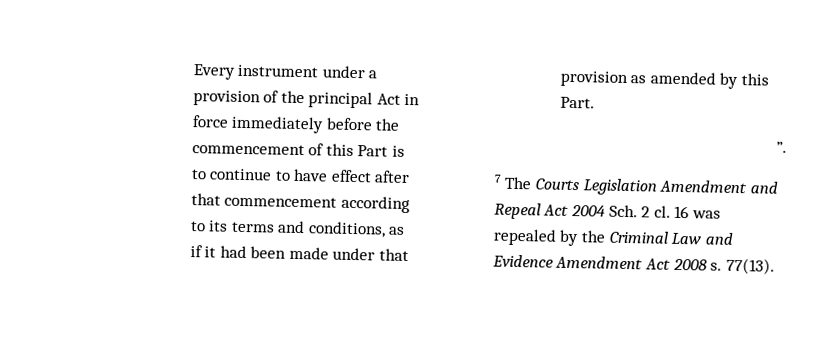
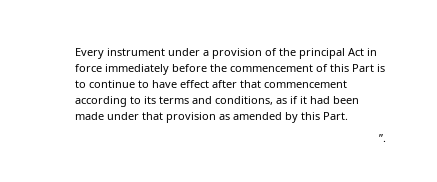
[493,174,778,196] [493,202,721,220] [492,228,734,247] [491,254,775,275] // 7 The Courts Legislation Amendment and Repeal Act 2004 Sch. 2 cl. 16 was repealed by the Criminal Law and Evidence Amendment Act 2008 s. 77(13). -> (386, 138) none

